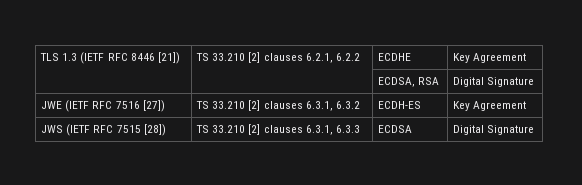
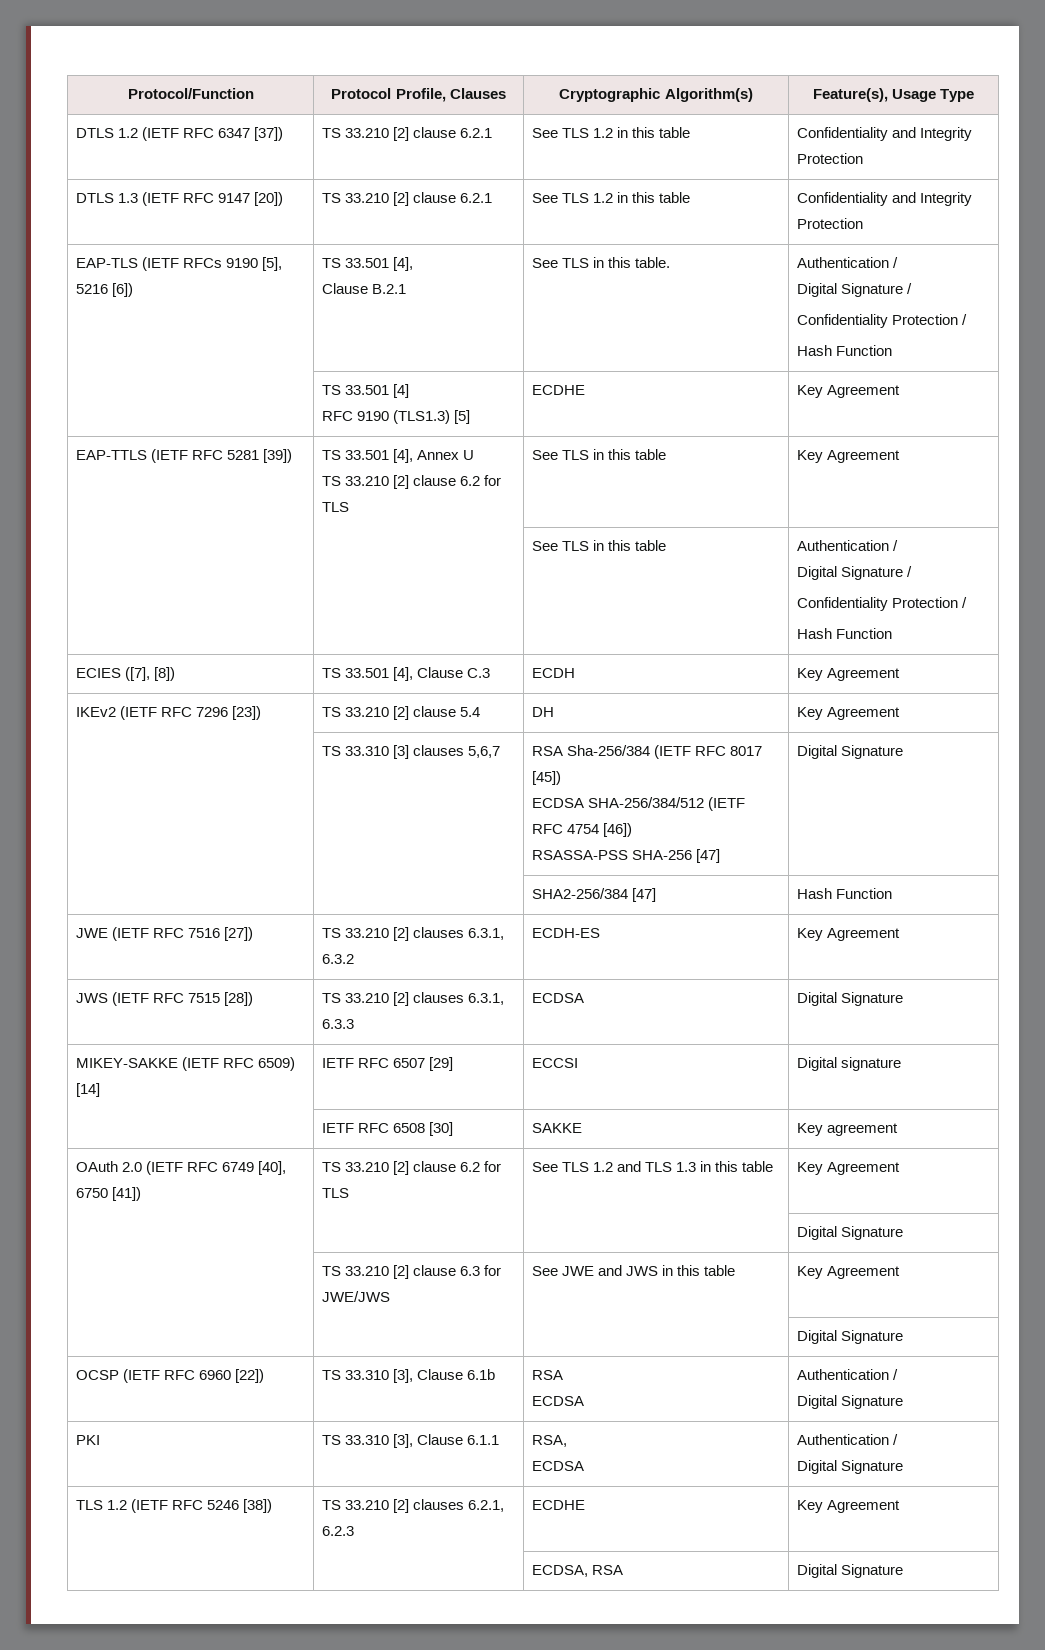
[40,52,180,64] [196,52,360,63] [378,53,412,61] [453,53,527,63] [378,77,440,87] [453,77,535,87] TLS 1.3 (IETF RFC 8446 [21]) | TS 33.210 [2] clauses 6.2.1, 6.2.2 | ECDHE | Key Agreement // | | ECDSA, RSA | Digital Signature -> [127,88,254,99] [331,88,506,102] [559,88,753,102] [812,88,975,102] [75,127,284,141] [321,127,493,141] [531,127,691,138] [796,127,973,141] [796,153,863,164] [75,192,284,206] [321,192,493,206] [531,192,691,203] [796,192,973,206] [796,218,863,229] [75,257,283,271] [75,283,133,297] [321,257,414,271] [321,283,406,294] [531,257,671,268] [796,257,898,268] [796,283,913,297] [796,314,968,328] [796,345,892,356] [321,384,410,398] [321,410,471,424] [531,385,585,395] [796,385,900,398] [75,449,293,463] [321,449,475,463] [321,475,502,489] [321,502,349,512] [531,449,667,460] [796,450,900,463] [531,540,667,551] [796,540,898,551] [796,566,913,580] [796,597,968,611] [796,628,892,639] [75,667,176,681] [321,667,491,681] [531,668,575,678] [796,668,900,681] [75,706,262,720] [321,706,481,720] [531,707,554,717] [796,707,900,720] [321,745,501,759] [531,745,763,759] [531,771,561,785] [531,797,746,811] [531,823,633,837] [531,849,721,863] [796,745,903,759] [531,888,656,902] [796,888,892,899] Protocol/Function | Protocol Profile, Clauses | Cryptographic Algorithm(s) | Feature(s), Usage Type // DTLS 1.2 (IETF RFC 6347 [37]) | TS 33.210 [2] clause 6.2.1 | See TLS 1.2 in this table | Confidentiality and Integrity Protection // DTLS 1.3 (IETF RFC 9147 [20]) | TS 33.210 [2] clause 6.2.1 | See TLS 1.2 in this table | Confidentiality and Integrity Protection // EAP-TLS (IETF RFCs 9190 [5], 5216 [6]) | TS 33.501 [4], // Clause B.2.1 | See TLS in this table. | Authentication / // Digital Signature / // Confidentiality Protection / // Hash Function // | TS 33.501 [4] // RFC 9190 (TLS1.3) [5] | ECDHE | Key Agreement // EAP-TTLS (IETF RFC 5281 [39]) | TS 33.501 [4], Annex U // TS 33.210 [2] clause 6.2 for TLS | See TLS in this table | Key Agreement // | | See TLS in this table | Authentication / // Digital Signature / // Confidentiality Protection / // Hash Function // ECIES ([7], [8]) | TS 33.501 [4], Clause C.3 | ECDH | Key Agreement // IKEv2 (IETF RFC 7296 [23]) | TS 33.210 [2] clause 5.4 | DH | Key Agreement // | TS 33.310 [3] clauses 5,6,7 | RSA Sha-256/384 (IETF RFC 8017 [45]) // ECDSA SHA-256/384/512 (IETF RFC 4754 [46]) // RSASSA-PSS SHA-256 [47] | Digital Signature // | | SHA2-256/384 [47] | Hash Function
(535, 130) none -> [75,1057,296,1071] [75,1083,100,1097] [321,1057,454,1071] [531,1058,578,1068] [796,1057,901,1071] [321,1122,454,1136] [531,1123,582,1133] [796,1123,898,1136] [75,1161,287,1175] [75,1187,141,1201] [321,1161,502,1175] [321,1188,349,1198] [531,1161,774,1172] [796,1162,900,1175] [796,1226,903,1240] [321,1265,502,1279] [321,1291,390,1302] [531,1265,736,1276] [796,1266,900,1279] [796,1330,903,1344] [75,1369,265,1383] [321,1369,496,1383] [531,1370,563,1380] [531,1396,584,1406] [796,1369,898,1380] [796,1395,903,1409] [75,1435,100,1445] [321,1434,500,1448] [531,1435,567,1447] [531,1461,584,1471] [796,1434,898,1445] [796,1460,903,1474] [75,1499,273,1513] [321,1499,505,1513] [321,1526,354,1536] [531,1500,585,1510] [796,1500,900,1513] [531,1565,623,1577] [796,1564,903,1578] // MIKEY-SAKKE (IETF RFC 6509) [14] | IETF RFC 6507 [29] | ECCSI | Digital signature // | IETF RFC 6508 [30] | SAKKE | Key agreement // OAuth 2.0 (IETF RFC 6749 [40], 6750 [41]) | TS 33.210 [2] clause 6.2 for TLS | See TLS 1.2 and TLS 1.3 in this table | Key Agreement // | | | Digital Signature // | TS 33.210 [2] clause 6.3 for JWE/JWS | See JWE and JWS in this table | Key Agreement // | | | Digital Signature // OCSP (IETF RFC 6960 [22]) | TS 33.310 [3], Clause 6.1b | RSA // ECDSA | Authentication / // Digital Signature // PKI | TS 33.310 [3], Clause 6.1.1 | RSA, // ECDSA | Authentication / // Digital Signature // TLS 1.2 (IETF RFC 5246 [38]) | TS 33.210 [2] clauses 6.2.1, 6.2.3 | ECDHE | Key Agreement // | | ECDSA, RSA | Digital Signature

